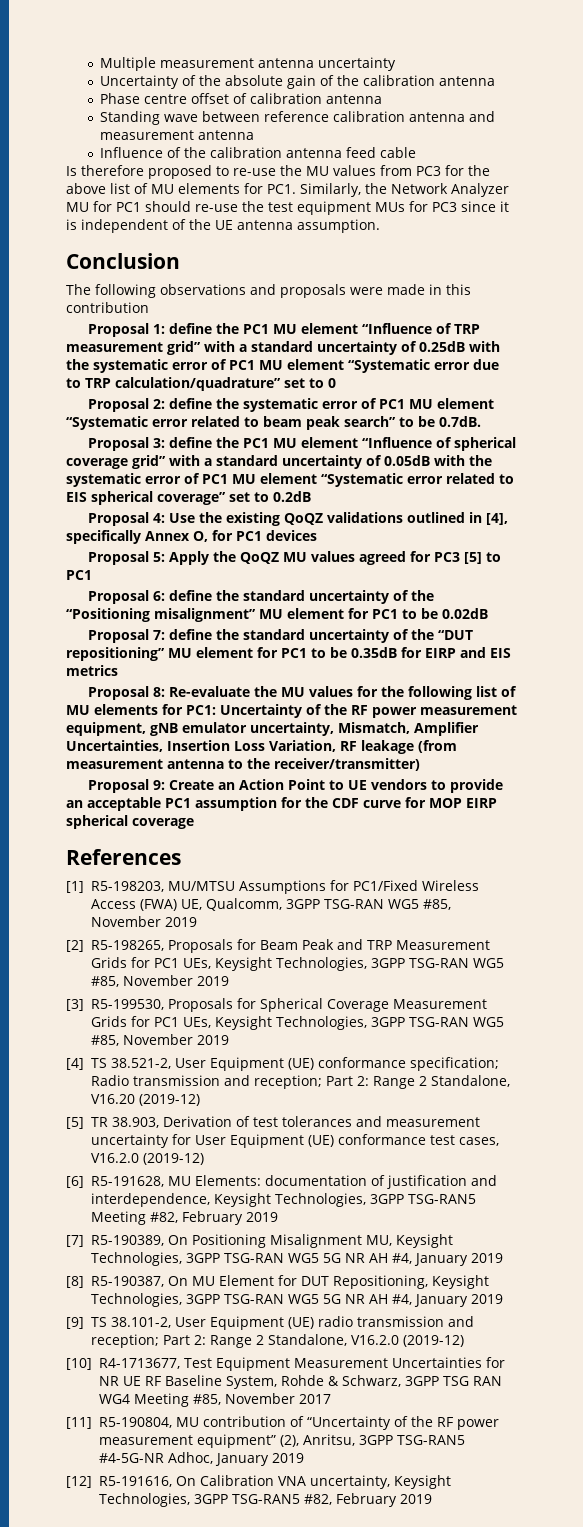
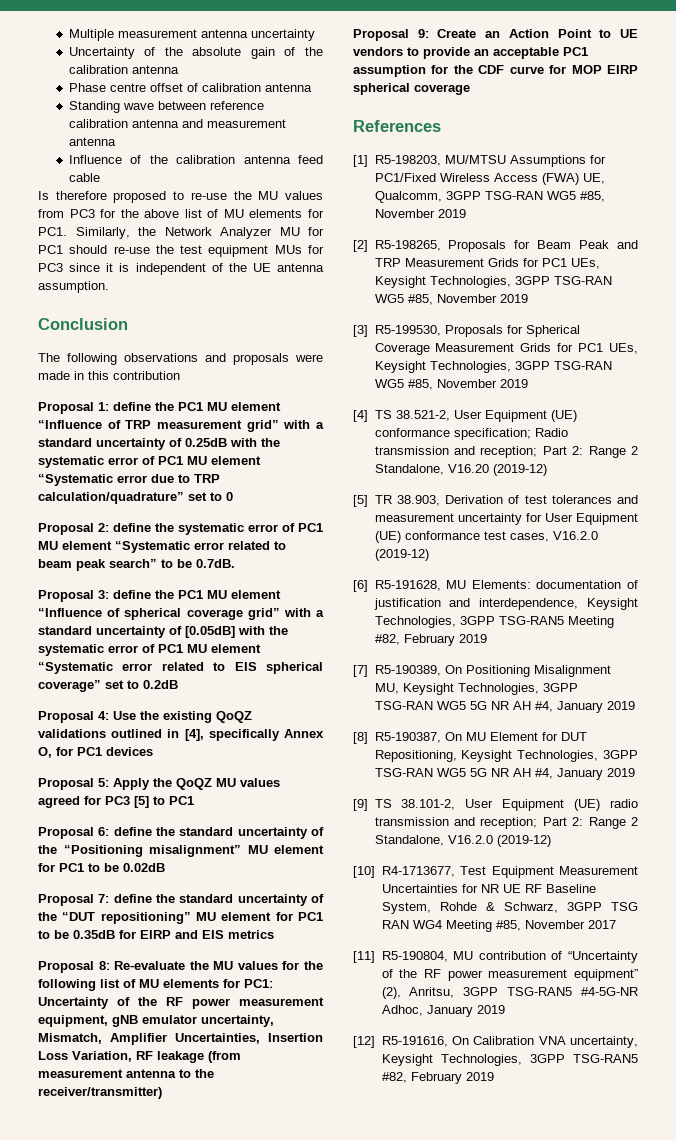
[384,455,430,466] 0.05dB -> [185,626,235,638] [0.05dB]

